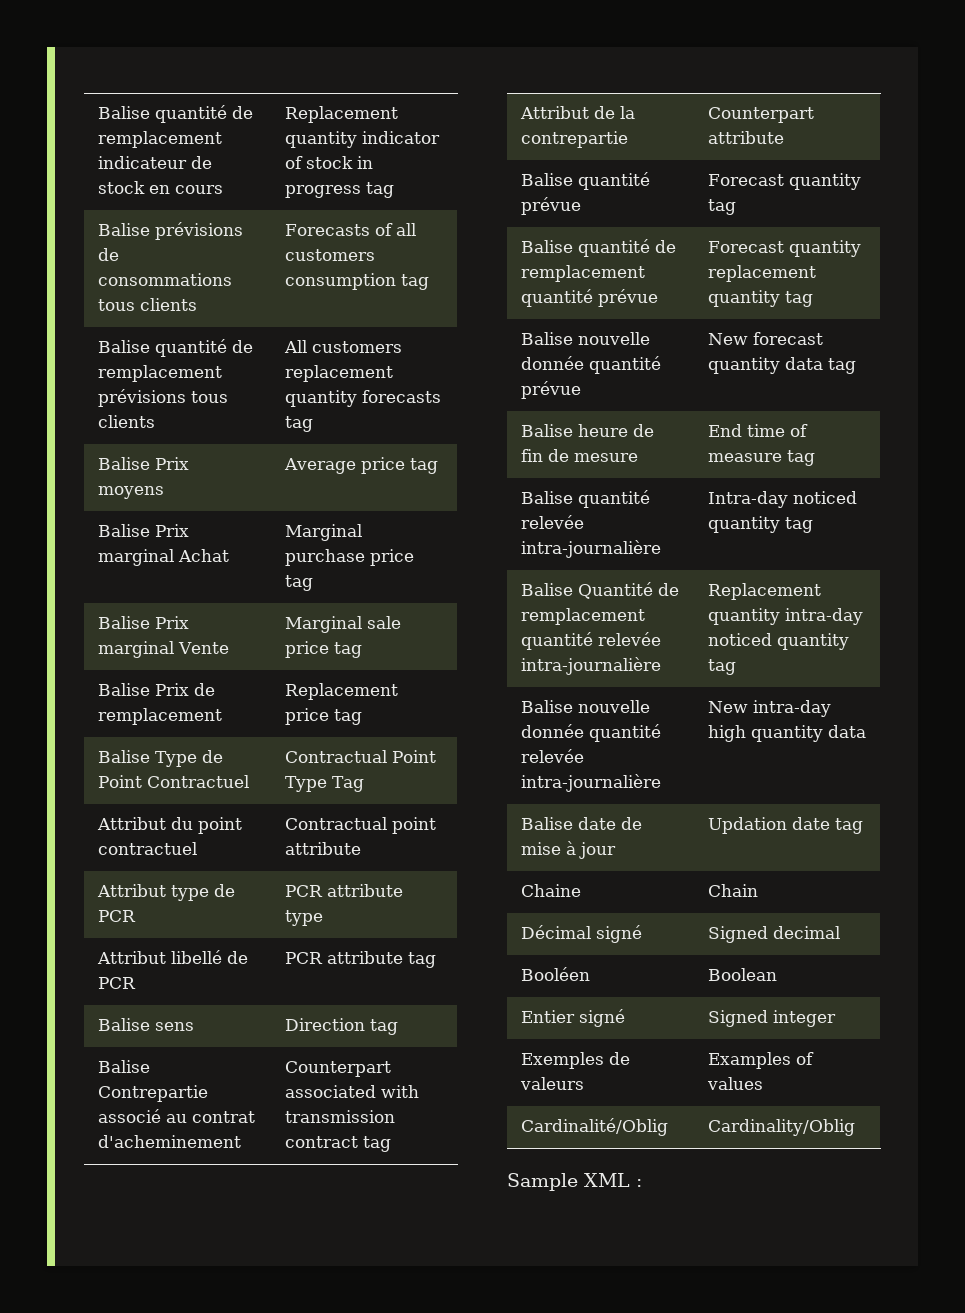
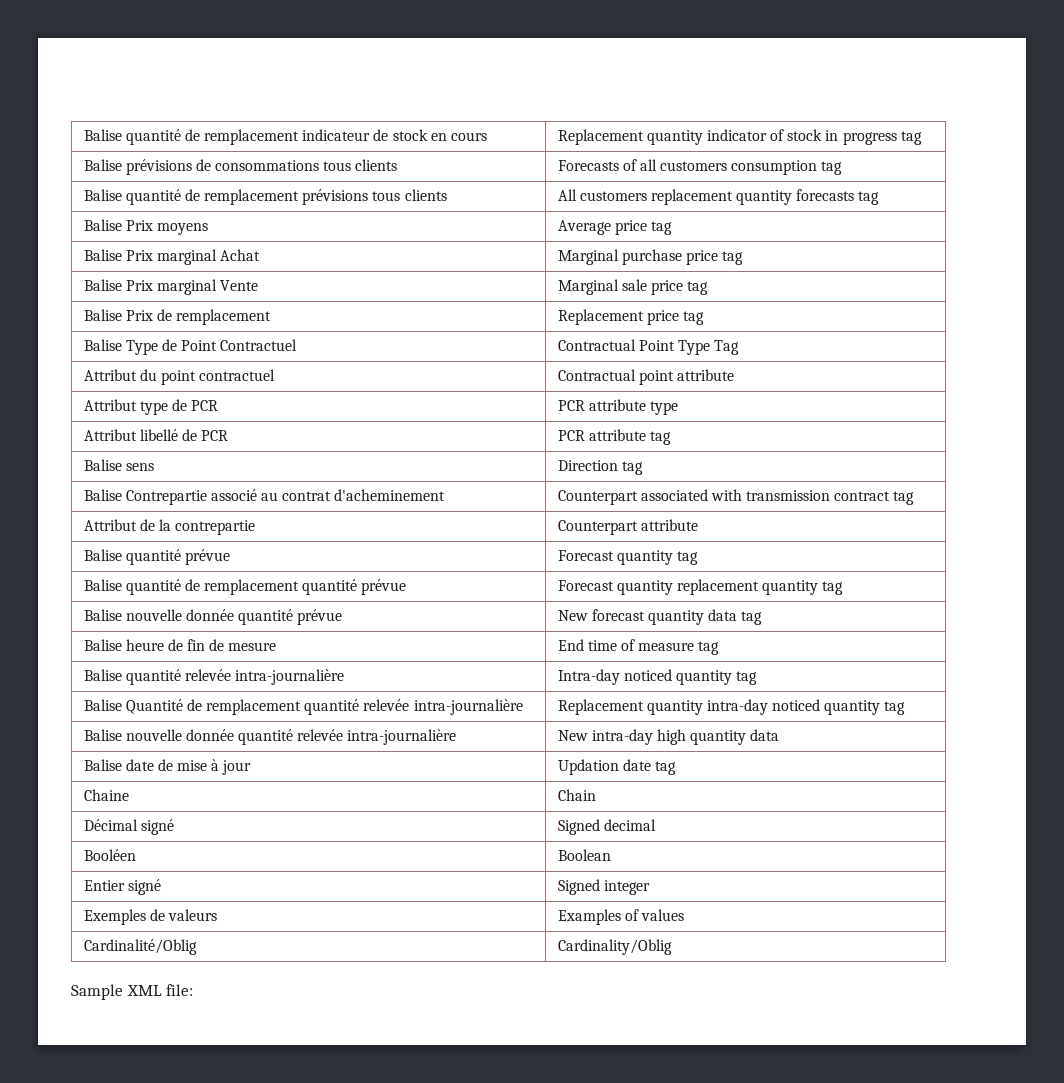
[636,1179,642,1187] : -> [166,984,194,996] file:

